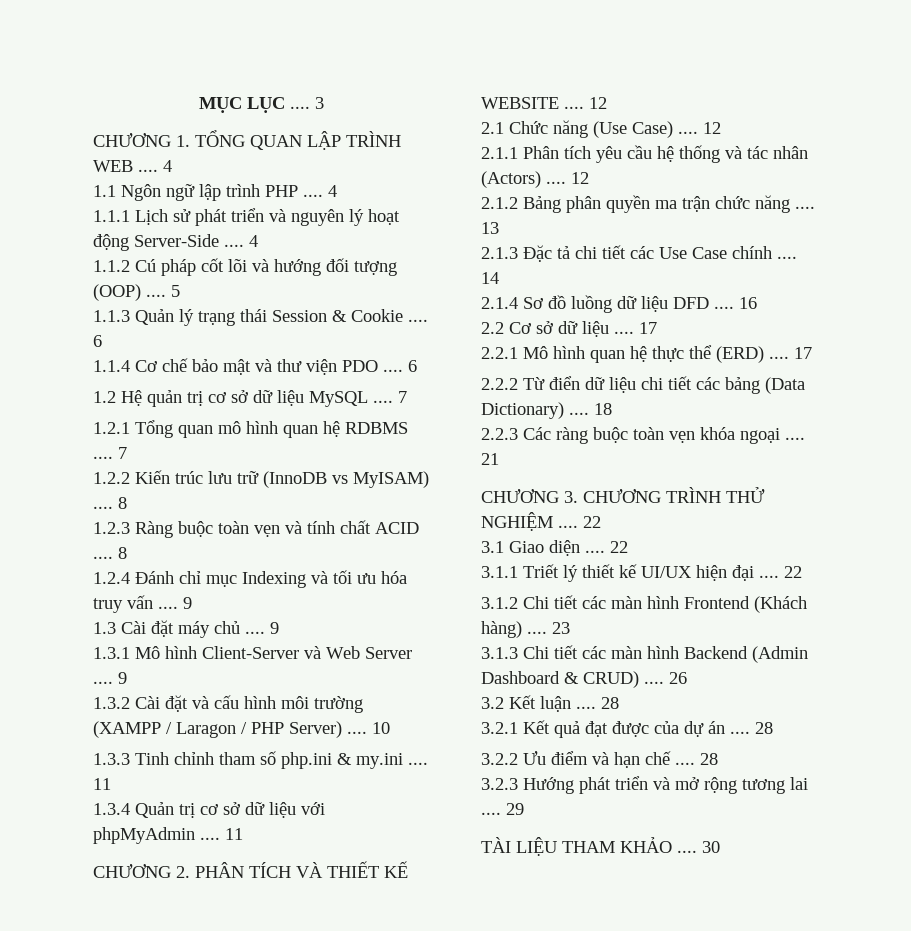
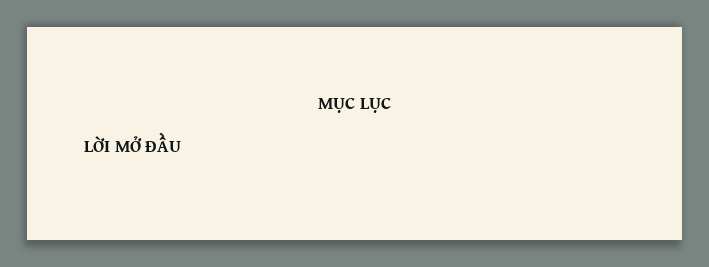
[290,97,324,109] [93,130,401,150] [93,160,172,172] [93,184,337,201] [93,208,400,226] [93,234,258,251] [93,258,397,276] [93,284,180,301] [93,309,428,326] [93,335,102,347] [93,358,417,375] [93,390,407,407] [93,420,408,438] [93,447,127,459] [93,470,429,488] [93,497,127,509] [93,520,419,538] [93,547,127,559] [93,570,407,588] [93,595,192,613] [93,620,279,638] [93,646,412,659] [93,672,127,684] [93,695,363,713] [93,721,390,738] [93,751,428,769] [93,778,111,790] [93,802,325,818] [93,827,243,844] [93,861,408,878] [481,97,607,109] [481,120,721,138] [481,145,808,163] [481,171,589,188] [481,195,815,213] [481,222,499,234] [481,245,797,262] [481,272,499,284] [481,295,757,313] [481,321,657,337] [481,345,812,363] [481,376,805,394] [481,402,612,419] [481,427,805,444] [481,453,499,465] [481,487,765,503] [481,512,601,531] [481,540,628,556] [481,564,802,582] [481,595,807,613] [481,621,570,638] [481,645,808,663] [481,671,687,688] [481,695,619,712] [481,720,773,738] [481,751,718,768] [481,776,808,794] [481,803,524,815] [481,837,720,856] .... 3 // CHƯƠNG 1. TỔNG QUAN LẬP TRÌNH WEB .... 4 // 1.1 Ngôn ngữ lập trình PHP .... 4 // 1.1.1 Lịch sử phát triển và nguyên lý hoạt động Server-Side .... 4 // 1.1.2 Cú pháp cốt lõi và hướng đối tượng (OOP) .... 5 // 1.1.3 Quản lý trạng thái Session & Cookie .... 6 // 1.1.4 Cơ chế bảo mật và thư viện PDO .... 6 // 1.2 Hệ quản trị cơ sở dữ liệu MySQL .... 7 // 1.2.1 Tổng quan mô hình quan hệ RDBMS .... 7 // 1.2.2 Kiến trúc lưu trữ (InnoDB vs MyISAM) .... 8 // 1.2.3 Ràng buộc toàn vẹn và tính chất ACID .... 8 // 1.2.4 Đánh chỉ mục Indexing và tối ưu hóa truy vấn .... 9 // 1.3 Cài đặt máy chủ .... 9 // 1.3.1 Mô hình Client-Server và Web Server .... 9 // 1.3.2 Cài đặt và cấu hình môi trường (XAMPP / Laragon / PHP Server) .... 10 // 1.3.3 Tinh chỉnh tham số php.ini & my.ini .... 11 // 1.3.4 Quản trị cơ sở dữ liệu với phpMyAdmin .... 11 // CHƯƠNG 2. PHÂN TÍCH VÀ THIẾT KẾ WEBSITE .... 12 // 2.1 Chức năng (Use Case) .... 12 // 2.1.1 Phân tích yêu cầu hệ thống và tác nhân (Actors) .... 12 // 2.1.2 Bảng phân quyền ma trận chức năng .... 13 // 2.1.3 Đặc tả chi tiết các Use Case chính .... 14 // 2.1.4 Sơ đồ luồng dữ liệu DFD .... 16 // 2.2 Cơ sở dữ liệu .... 17 // 2.2.1 Mô hình quan hệ thực thể (ERD) .... 17 // 2.2.2 Từ điển dữ liệu chi tiết các bảng (Data Dictionary) .... 18 // 2.2.3 Các ràng buộc toàn vẹn khóa ngoại .... 21 // CHƯƠNG 3. CHƯƠNG TRÌNH THỬ NGHIỆM .... 22 // 3.1 Giao diện .... 22 // 3.1.1 Triết lý thiết kế UI/UX hiện đại .... 22 // 3.1.2 Chi tiết các màn hình Frontend (Khách hàng) .... 23 // 3.1.3 Chi tiết các màn hình Backend (Admin Dashboard & CRUD) .... 26 // 3.2 Kết luận .... 28 // 3.2.1 Kết quả đạt được của dự án .... 28 // 3.2.2 Ưu điểm và hạn chế .... 28 // 3.2.3 Hướng phát triển và mở rộng tương lai .... 29 // TÀI LIỆU THAM KHẢO .... 30 -> [84,132,182,152] // LỜI MỞ ĐẦU

